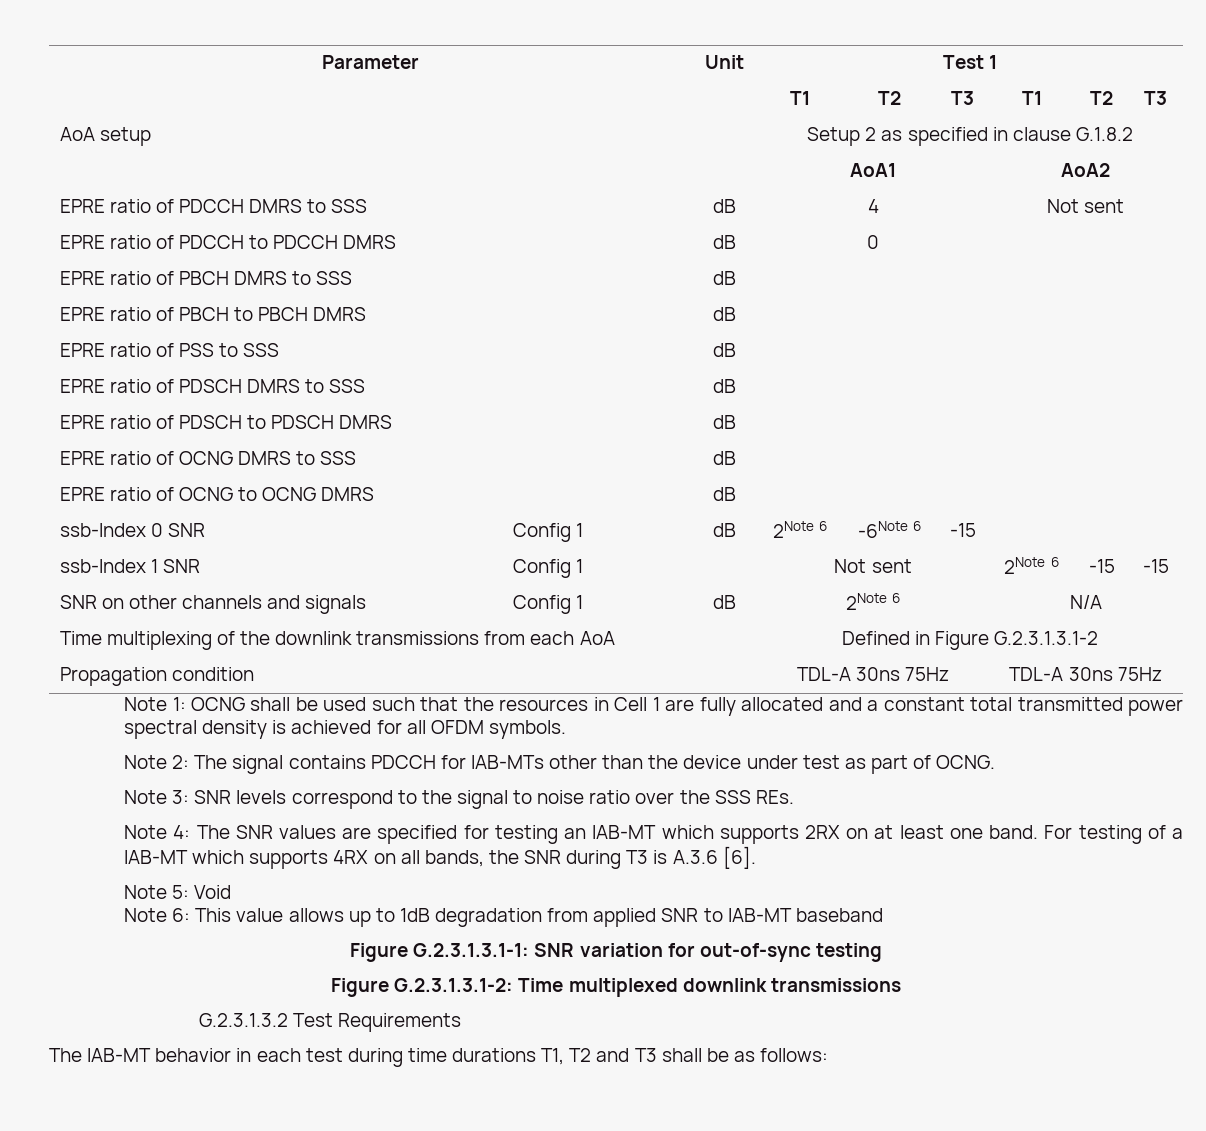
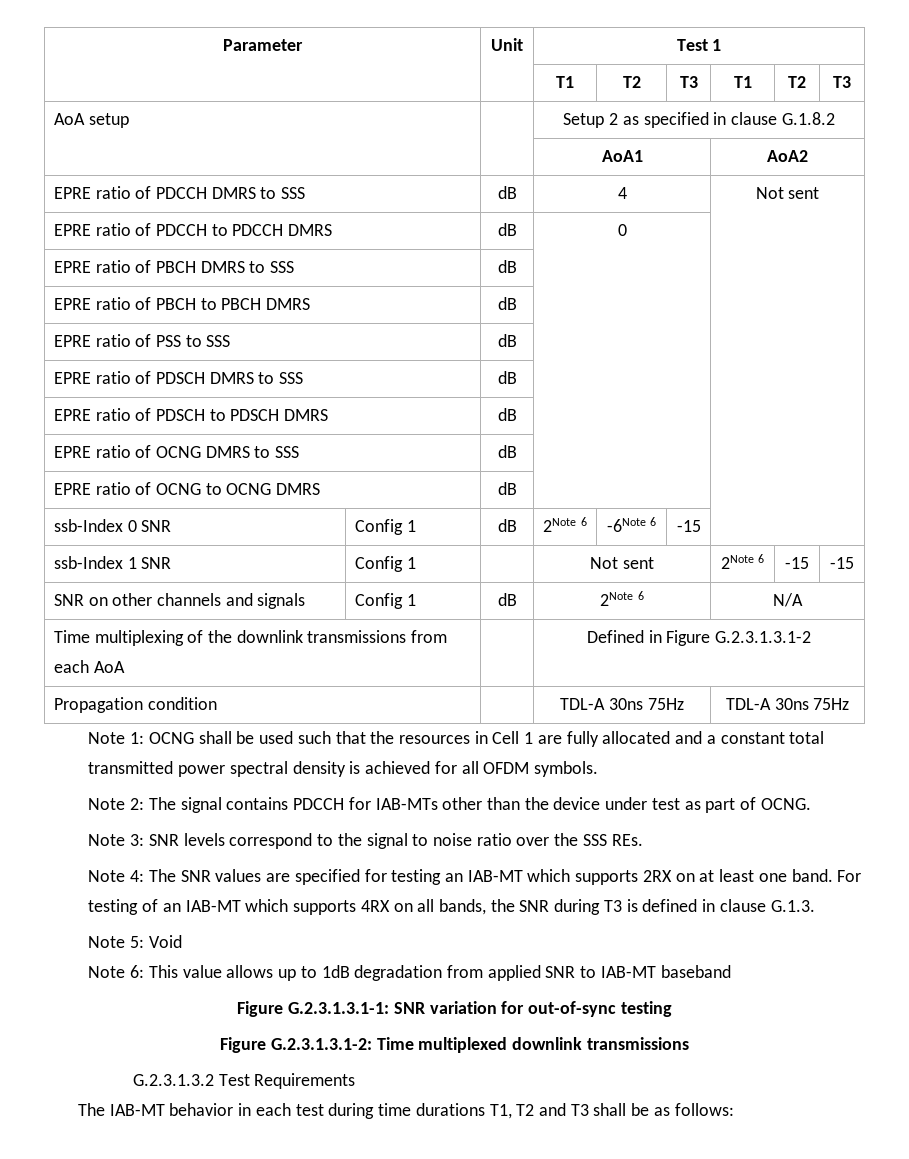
[1172,828,1184,839] a -> [162,903,181,912] an
[672,846,756,869] A.3.6 [6]. -> [642,899,815,912] defined in clause G.1.3.

